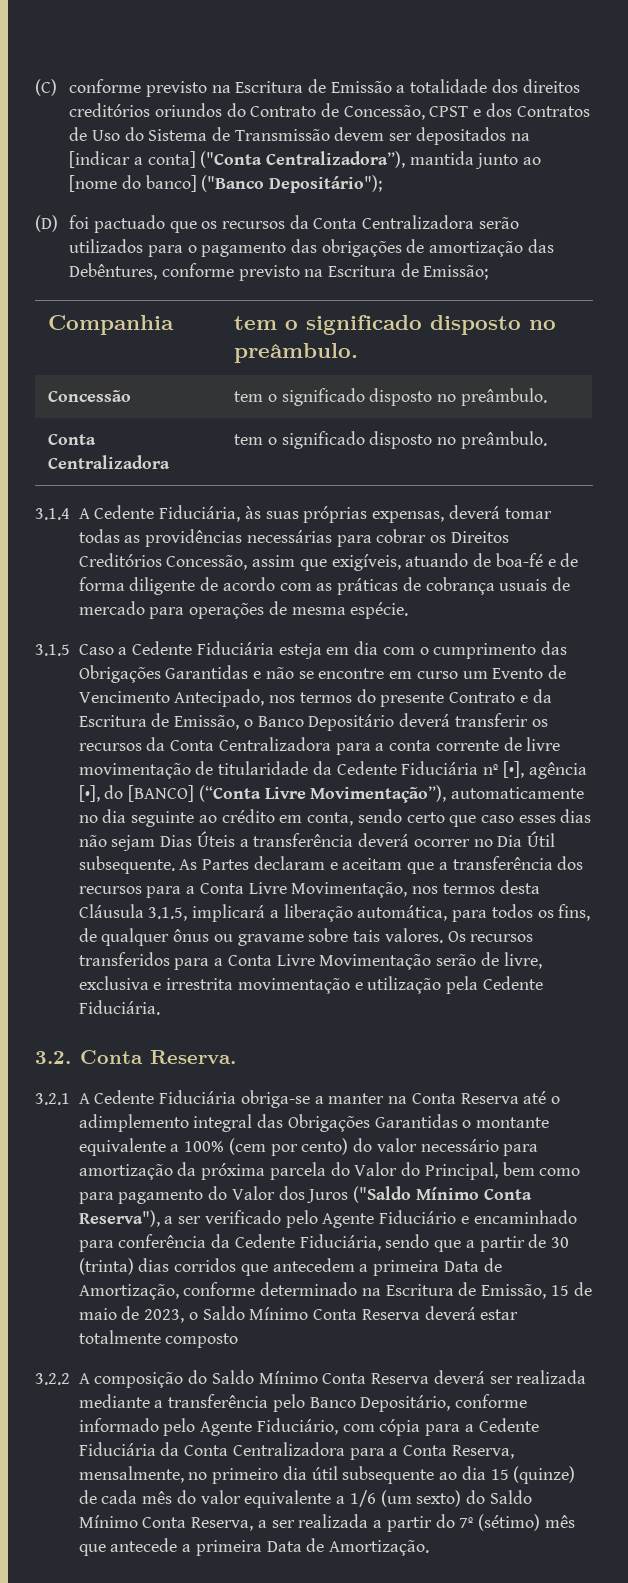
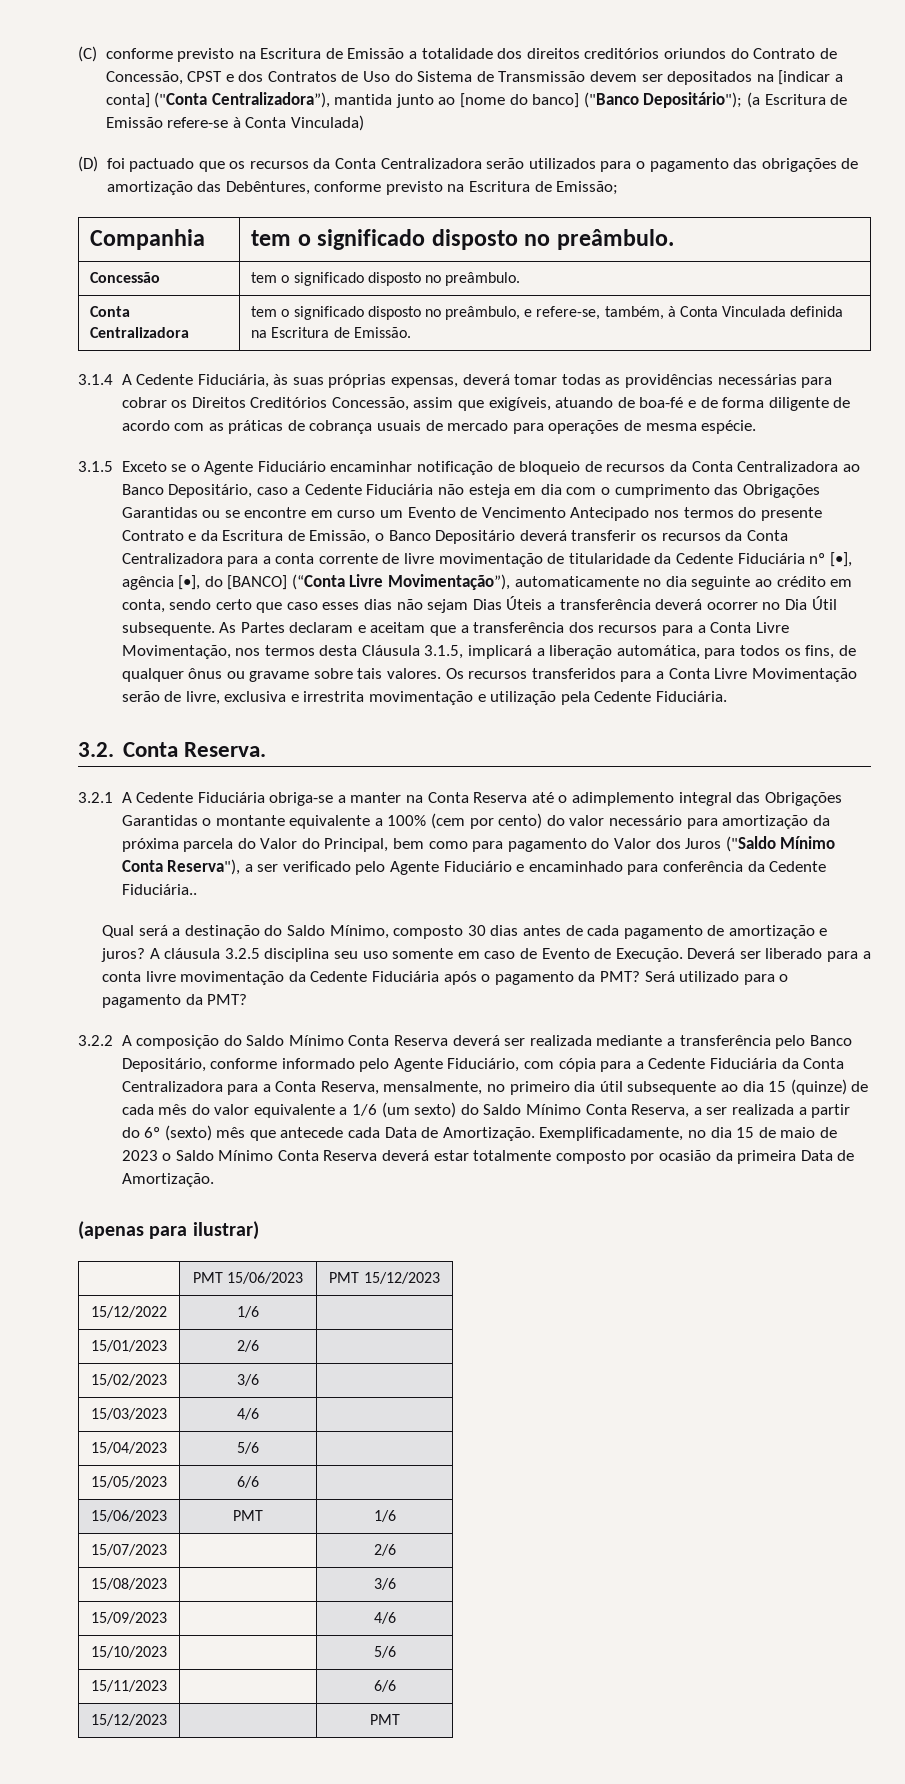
(382, 184) none -> [746,92,848,108] [105,115,364,131] (a Escritura de Emissão refere-se à Conta Vinculada)
[460,431,547,449] preâmbulo. -> [445,306,844,320] [251,327,411,338] preâmbulo, e refere-se, também, à Conta Vinculada definida na Escritura de Emissão.
[78,641,274,655] Caso a Cedente Fiduciária -> [121,461,860,475] [121,484,465,498] Exceto se o Agente Fiduciário encaminhar notificação de bloqueio de recursos da Conta Centralizadora ao Banco Depositário, caso a Cedente Fiduciária não
[253,667,294,679] e não -> [202,510,221,518] ou
[174,689,265,707] Antecipado, -> [570,507,650,521] Antecipado
[299,1234,570,1252] [78,1258,502,1276] [78,1282,592,1300] [78,1306,519,1323] [78,1330,239,1348] Fiduciária, sendo que a partir de 30 (trinta) dias corridos que antecedem a primeira Data de Amortização, conforme determinado na Escritura de Emissão, 15 de maio de 2023, o Saldo Mínimo Conta Reserva deverá estar totalmente composto -> [121,884,197,895] [102,925,828,939] [101,948,871,962] [102,971,789,985] [102,994,248,1008] Fiduciária.. // Qual será a destinação do Saldo Mínimo, composto 30 dias antes de cada pagamento de amortização e juros? A cláusula 3.2.5 disciplina seu uso somente em caso de Evento de Execução. Deverá ser liberado para a conta livre movimentação da Cedente Fiduciária após o pagamento da PMT? Será utilizado para o pagamento da PMT?
[459,1514,541,1531] 7º (sétimo) -> [144,1125,212,1141] 6º (sexto)
[182,1538,430,1556] a primeira Data de Amortização. -> [348,1127,837,1141] [121,1150,855,1164] [121,1173,214,1187] [78,1221,259,1240] [192,1272,304,1284] [329,1272,440,1284] [91,1306,167,1318] [237,1306,259,1318] [91,1340,167,1352] [237,1340,259,1352] [91,1374,167,1386] [237,1374,259,1386] [91,1408,167,1420] [237,1408,259,1420] [91,1442,167,1454] [237,1442,259,1454] [91,1476,167,1488] [237,1476,259,1488] [91,1510,167,1522] [233,1510,263,1521] [373,1510,396,1522] [91,1544,167,1556] [373,1544,396,1556] [91,1578,167,1590] [373,1578,396,1590] [91,1612,167,1624] [373,1612,396,1624] [91,1646,167,1658] [373,1646,396,1658] [91,1680,167,1692] [373,1680,396,1692] [91,1714,167,1726] [369,1714,400,1725] cada Data de Amortização. Exemplificadamente, no dia 15 de maio de 2023 o Saldo Mínimo Conta Reserva deverá estar totalmente composto por ocasião da primeira Data de Amortização. // (apenas para ilustrar) // | PMT 15/06/2023 | PMT 15/12/2023 // 15/12/2022 | 1/6 | // 15/01/2023 | 2/6 | // 15/02/2023 | 3/6 | // 15/03/2023 | 4/6 | // 15/04/2023 | 5/6 | // 15/05/2023 | 6/6 | // 15/06/2023 | PMT | 1/6 // 15/07/2023 | | 2/6 // 15/08/2023 | | 3/6 // 15/09/2023 | | 4/6 // 15/10/2023 | | 5/6 // 15/11/2023 | | 6/6 // 15/12/2023 | | PMT

